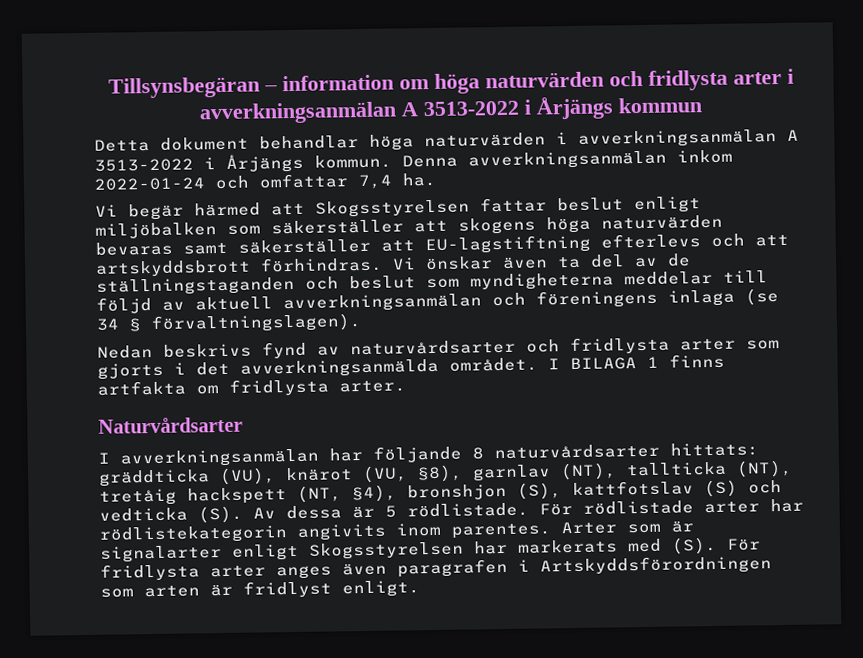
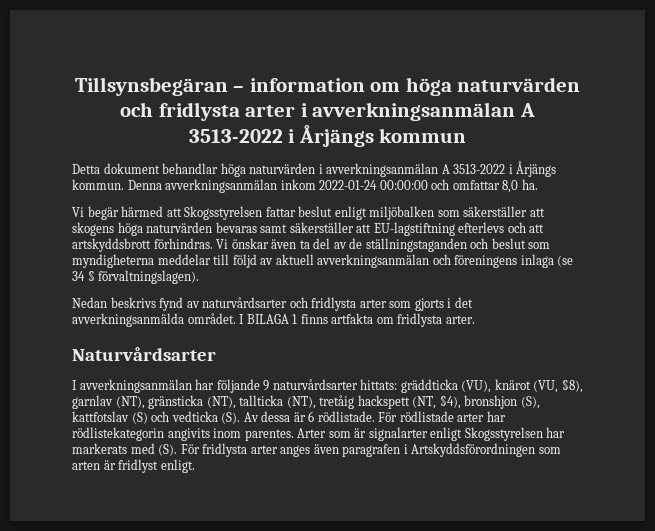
(205, 184) none -> [379,180,428,190] 00:00:00
[358,174,392,190] 7,4 -> [502,180,519,193] 8,0
[472,447,484,460] 8 -> [263,380,270,391] 9
(617, 471) none -> [148,395,236,409] gränsticka (NT),
[385,505,397,518] 5 -> [308,411,315,422] 6

